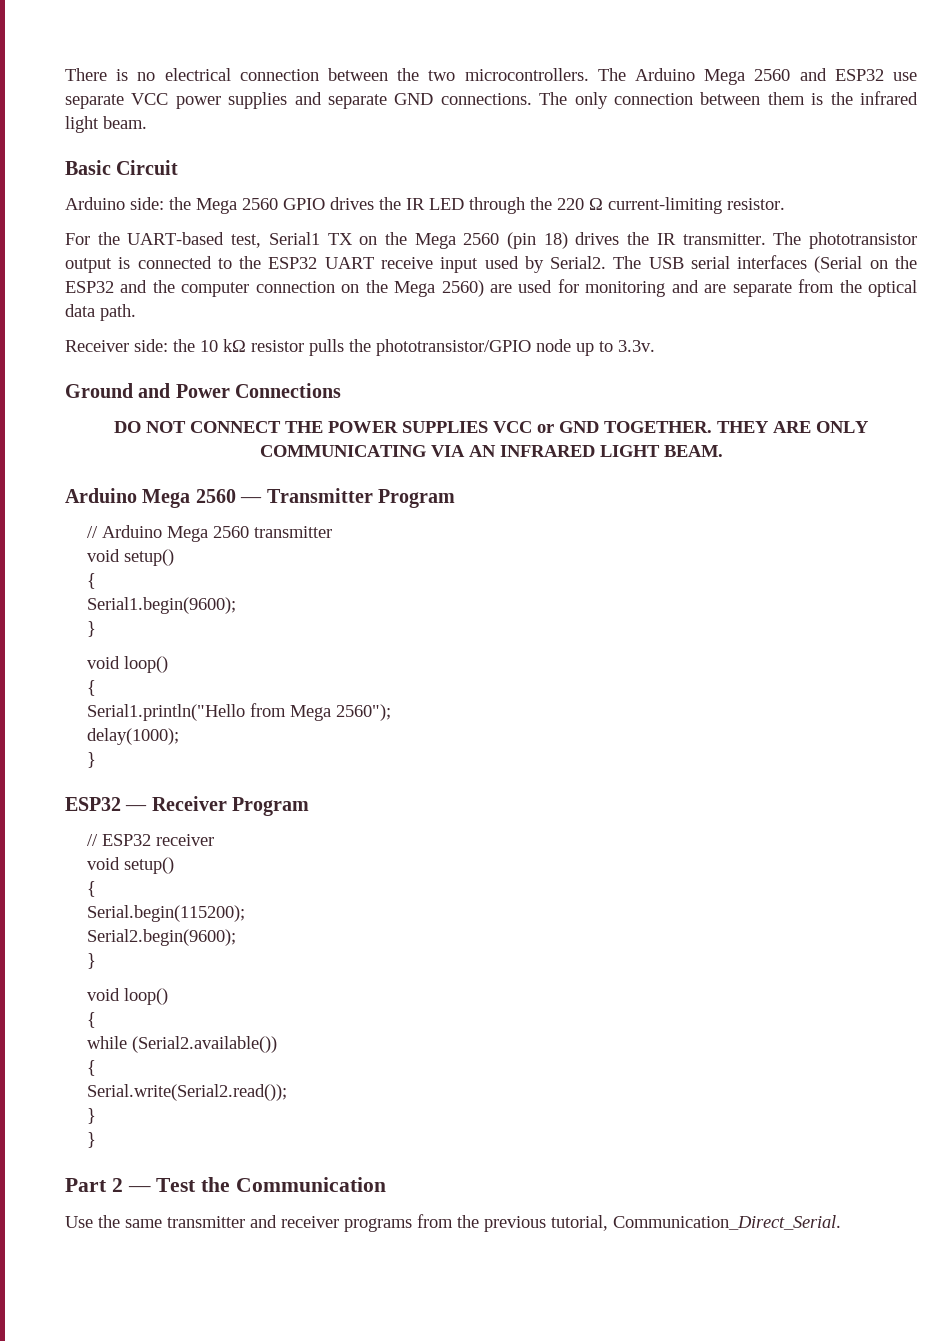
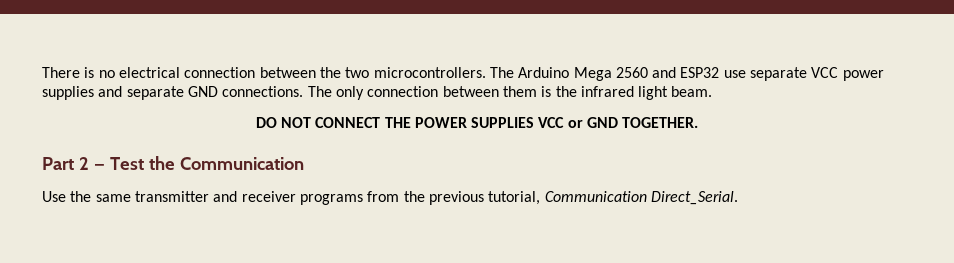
[65,160,179,175] [65,197,785,214] [65,232,918,249] [65,255,918,273] [65,279,918,297] [65,304,136,321] [65,339,655,356] [65,383,342,398] // Basic Circuit // Arduino side: the Mega 2560 GPIO drives the IR LED through the 220 Ω current-limiting resistor. // For the UART-based test, Serial1 TX on the Mega 2560 (pin 18) drives the IR transmitter. The phototransistor output is connected to the ESP32 UART receive input used by Serial2. The USB serial interfaces (Serial on the ESP32 and the computer connection on the Mega 2560) are used for monitoring and are separate from the optical data path. // Receiver side: the 10 kΩ resistor pulls the phototransistor/GPIO node up to 3.3v. // Ground and Power Connections -> (713, 91) none
[717,421,869,433] [259,445,723,457] [65,488,455,508] [86,525,332,542] [86,549,174,566] [86,573,96,589] [86,597,236,614] [86,621,96,637] [86,656,168,673] [86,680,96,696] [86,703,391,721] [86,728,179,745] [86,752,96,768] [65,796,310,816] [86,834,214,846] [86,857,174,874] [86,881,96,897] [86,905,245,922] [86,929,236,946] [86,953,96,969] [86,988,168,1005] [86,1012,96,1028] [86,1036,277,1053] [86,1060,96,1076] [86,1084,287,1101] [86,1108,96,1124] [86,1132,96,1148] THEY ARE ONLY COMMUNICATING VIA AN INFRARED LIGHT BEAM. // Arduino Mega 2560 — Transmitter Program // // Arduino Mega 2560 transmitter // void setup() // { // Serial1.begin(9600); // } // void loop() // { // Serial1.println("Hello from Mega 2560"); // delay(1000); // } // ESP32 — Receiver Program // // ESP32 receiver // void setup() // { // Serial.begin(115200); // Serial2.begin(9600); // } // void loop() // { // while (Serial2.available()) // { // Serial.write(Serial2.read()); // } // } -> (699, 122) none
[613,1215,841,1230] Communication_Direct_Serial. -> [544,191,738,205] Communication Direct_Serial.

